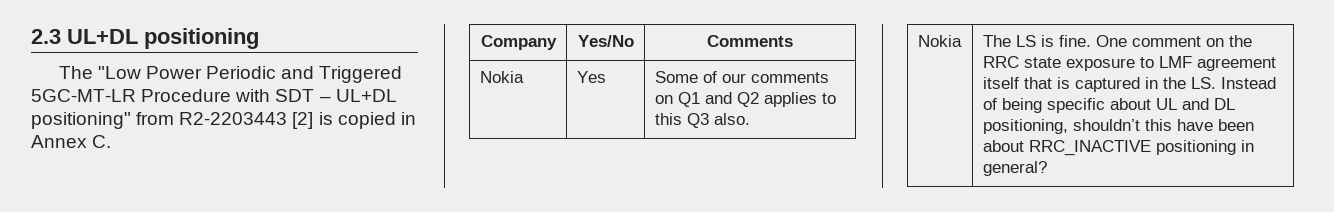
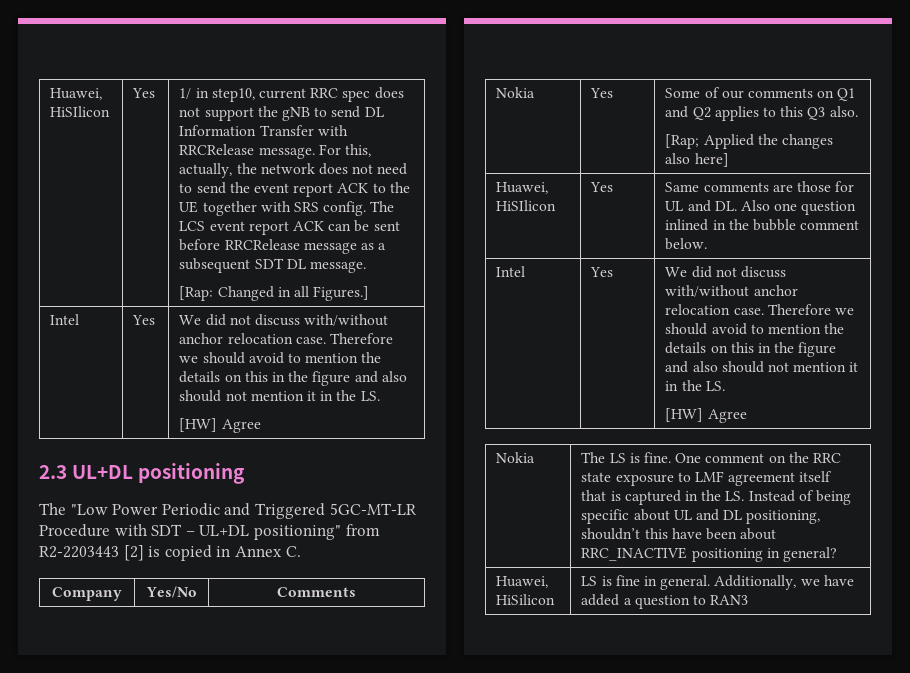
(31, 36) none -> [50,88,103,100] [50,106,111,117] [132,88,156,98] [179,87,404,102] [179,106,384,121] [179,125,348,136] [179,144,372,159] [179,163,408,178] [179,182,410,197] [179,201,395,216] [179,220,400,235] [179,239,387,254] [179,258,367,273] [179,286,370,301] [50,314,80,325] [132,315,156,325] [179,314,389,326] [179,333,394,344] [179,352,382,364] [179,371,407,386] [179,390,380,402] [179,418,261,433] Huawei, HiSIlicon | Yes | 1/ in step10, current RRC spec does not support the gNB to send DL Information Transfer with RRCRelease message. For this, actually, the network does not need to send the event report ACK to the UE together with SRS config. The LCS event report ACK can be sent before RRCRelease message as a subsequent SDT DL message. // [Rap: Changed in all Figures.] // Intel | Yes | We did not discuss with/without anchor relocation case. Therefore we should avoid to mention the details on this in the figure and also should not mention it in the LS. // [HW] Agree //
(750, 119) none -> [665,134,834,149] [665,153,729,167] [496,182,549,194] [496,200,557,211] [590,182,614,192] [665,181,855,192] [665,200,857,215] [665,219,860,231] [665,238,708,250] [496,266,526,277] [590,267,614,277] [665,266,787,278] [665,285,798,297] [665,304,855,315] [665,323,845,335] [665,342,837,357] [665,361,859,373] [665,380,725,391] [665,408,747,423] // [Rap; Applied the changes also here] // Huawei, HiSIlicon | Yes | Same comments are those for UL and DL. Also one question inlined in the bubble comment below. // Intel | Yes | We did not discuss with/without anchor relocation case. Therefore we should avoid to mention the details on this in the figure and also should not mention it in the LS. // [HW] Agree
(1047, 168) none -> [496,576,549,588] [496,594,556,605] [581,575,854,590] [581,594,749,609] // Huawei, HiSilicon | LS is fine in general. Additionally, we have added a question to RAN3

